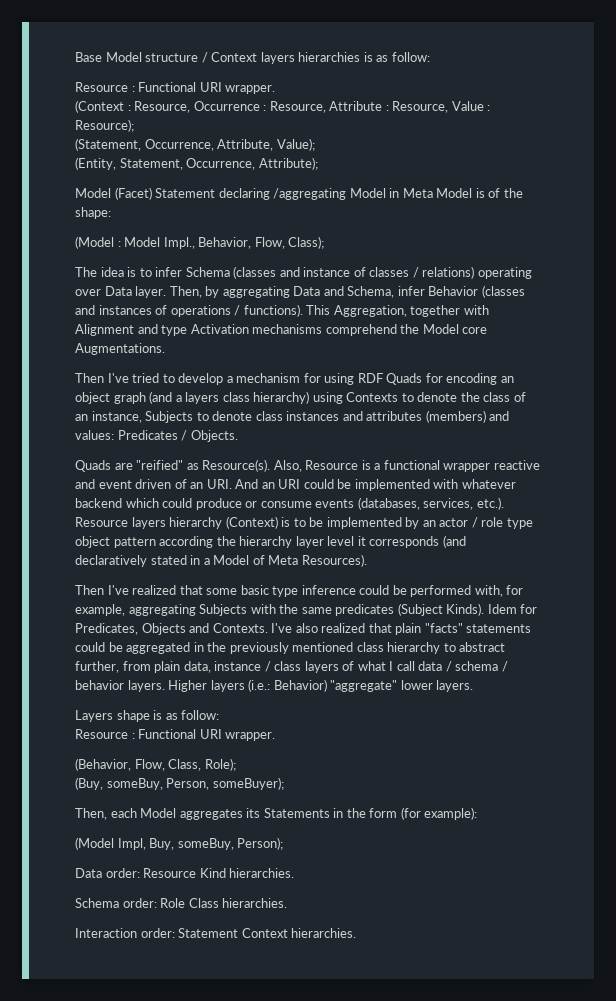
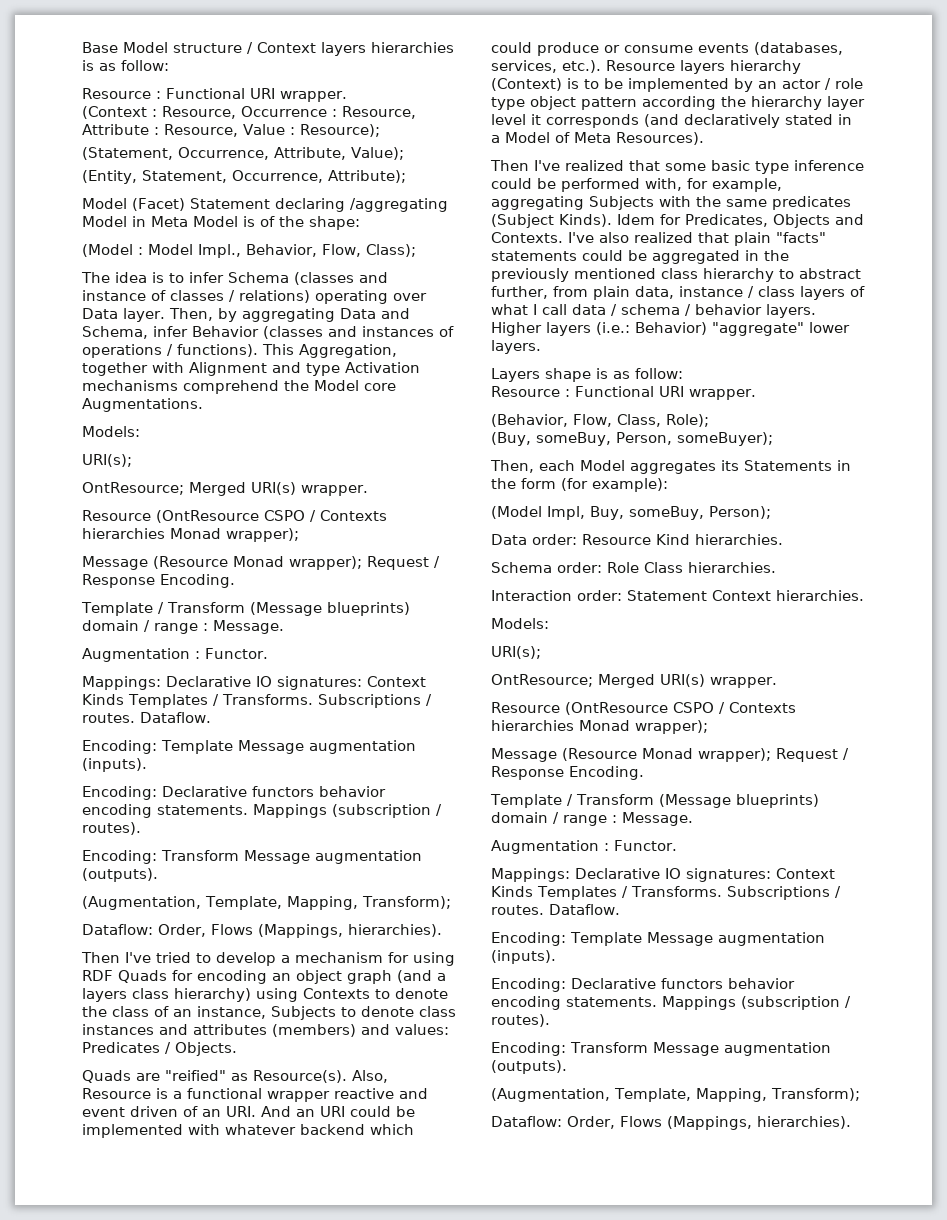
(165, 349) none -> [82,426,140,437] [82,454,132,467] [82,482,368,496] [82,510,387,523] [82,528,299,542] [82,556,440,570] [82,574,235,588] [81,602,410,616] [82,620,284,634] [82,648,268,662] [82,676,426,690] [82,694,432,708] [82,712,211,723] [82,740,416,754] [82,758,147,772] [82,786,386,800] [82,804,442,818] [82,822,141,835] [82,850,422,864] [82,868,158,882] [82,896,451,910] [82,924,442,938] // Models: // URI(s); // OntResource; Merged URI(s) wrapper. // Resource (OntResource CSPO / Contexts hierarchies Monad wrapper); // Message (Resource Monad wrapper); Request / Response Encoding. // Template / Transform (Message blueprints) domain / range : Message. // Augmentation : Functor. // Mappings: Declarative IO signatures: Context Kinds Templates / Transforms. Subscriptions / routes. Dataflow. // Encoding: Template Message augmentation (inputs). // Encoding: Declarative functors behavior encoding statements. Mappings (subscription / routes). // Encoding: Transform Message augmentation (outputs). // (Augmentation, Template, Mapping, Transform); // Dataflow: Order, Flows (Mappings, hierarchies).
(357, 933) none -> [491,618,549,629] [491,646,541,659] [491,674,777,688] [491,702,796,715] [491,720,708,734] [491,748,849,762] [491,766,644,780] [490,794,819,808] [491,812,693,826] [491,840,677,854] [491,868,835,882] [491,886,841,900] [491,904,620,915] [491,932,825,946] [491,950,556,964] [491,978,795,992] [491,996,851,1010] [491,1014,550,1027] [491,1042,831,1056] [491,1060,567,1074] [491,1088,860,1102] [491,1116,851,1130] // Models: // URI(s); // OntResource; Merged URI(s) wrapper. // Resource (OntResource CSPO / Contexts hierarchies Monad wrapper); // Message (Resource Monad wrapper); Request / Response Encoding. // Template / Transform (Message blueprints) domain / range : Message. // Augmentation : Functor. // Mappings: Declarative IO signatures: Context Kinds Templates / Transforms. Subscriptions / routes. Dataflow. // Encoding: Template Message augmentation (inputs). // Encoding: Declarative functors behavior encoding statements. Mappings (subscription / routes). // Encoding: Transform Message augmentation (outputs). // (Augmentation, Template, Mapping, Transform); // Dataflow: Order, Flows (Mappings, hierarchies).

